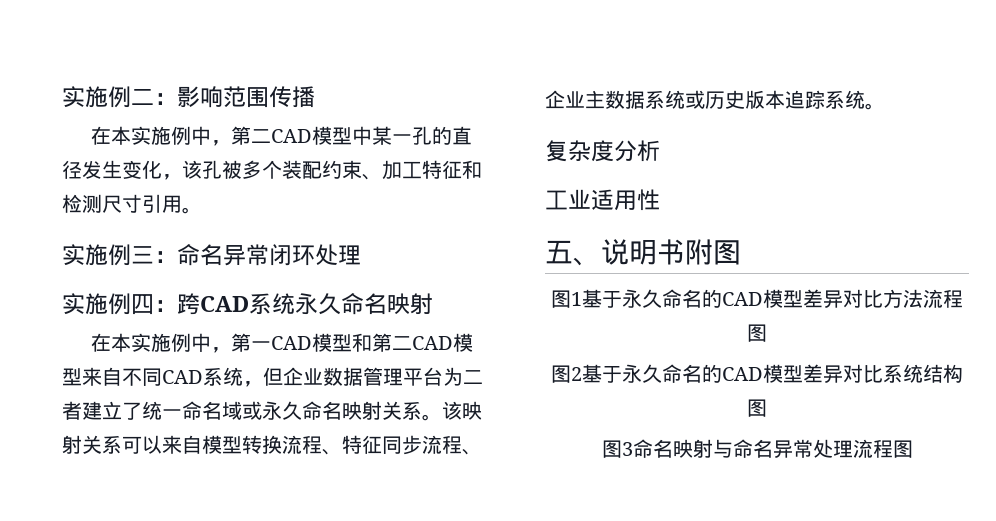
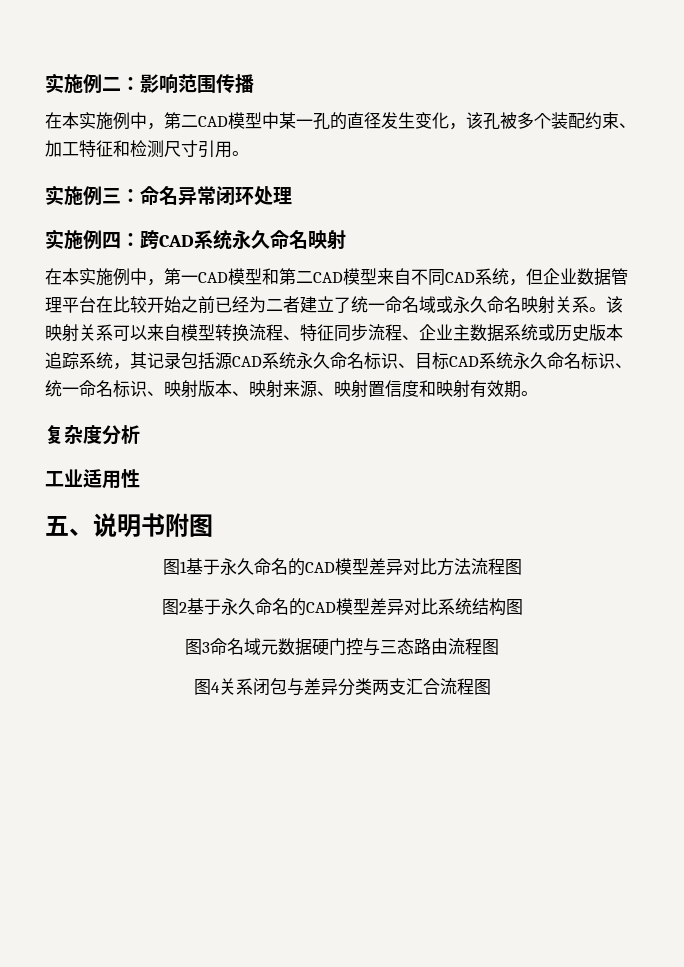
(443, 376) none -> [96,296,249,314] 在比较开始之前已经
(865, 99) none -> [113,352,632,370] [45,380,521,398] ，其记录包括源CAD系统永久命名标识、目标CAD系统永久命名标识、统一命名标识、映射版本、映射来源、映射置信度和映射有效期
[672,439,853,458] 映射与命名异常处理 -> [244,638,499,656] [193,678,440,696] 域元数据硬门控与三态路由流程图 // 图4关系闭包与差异分类两支汇合

